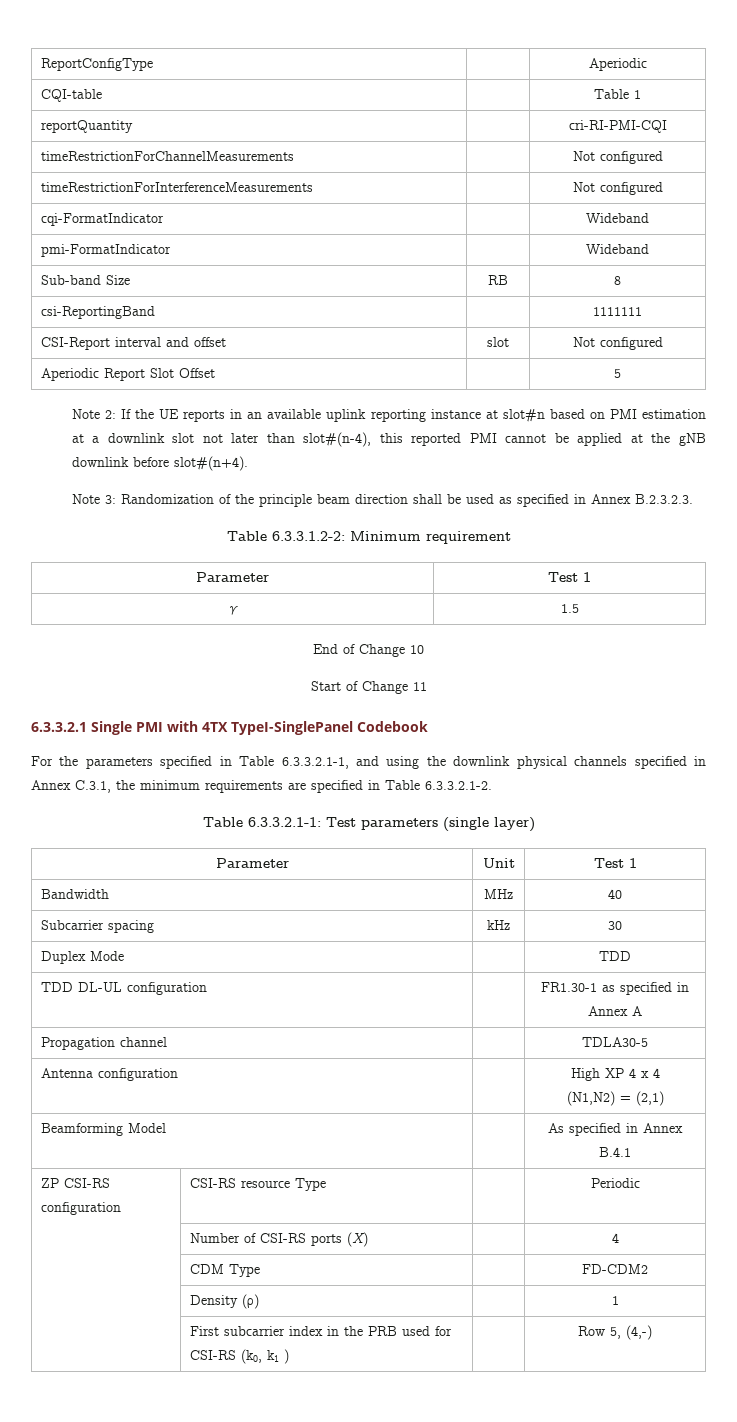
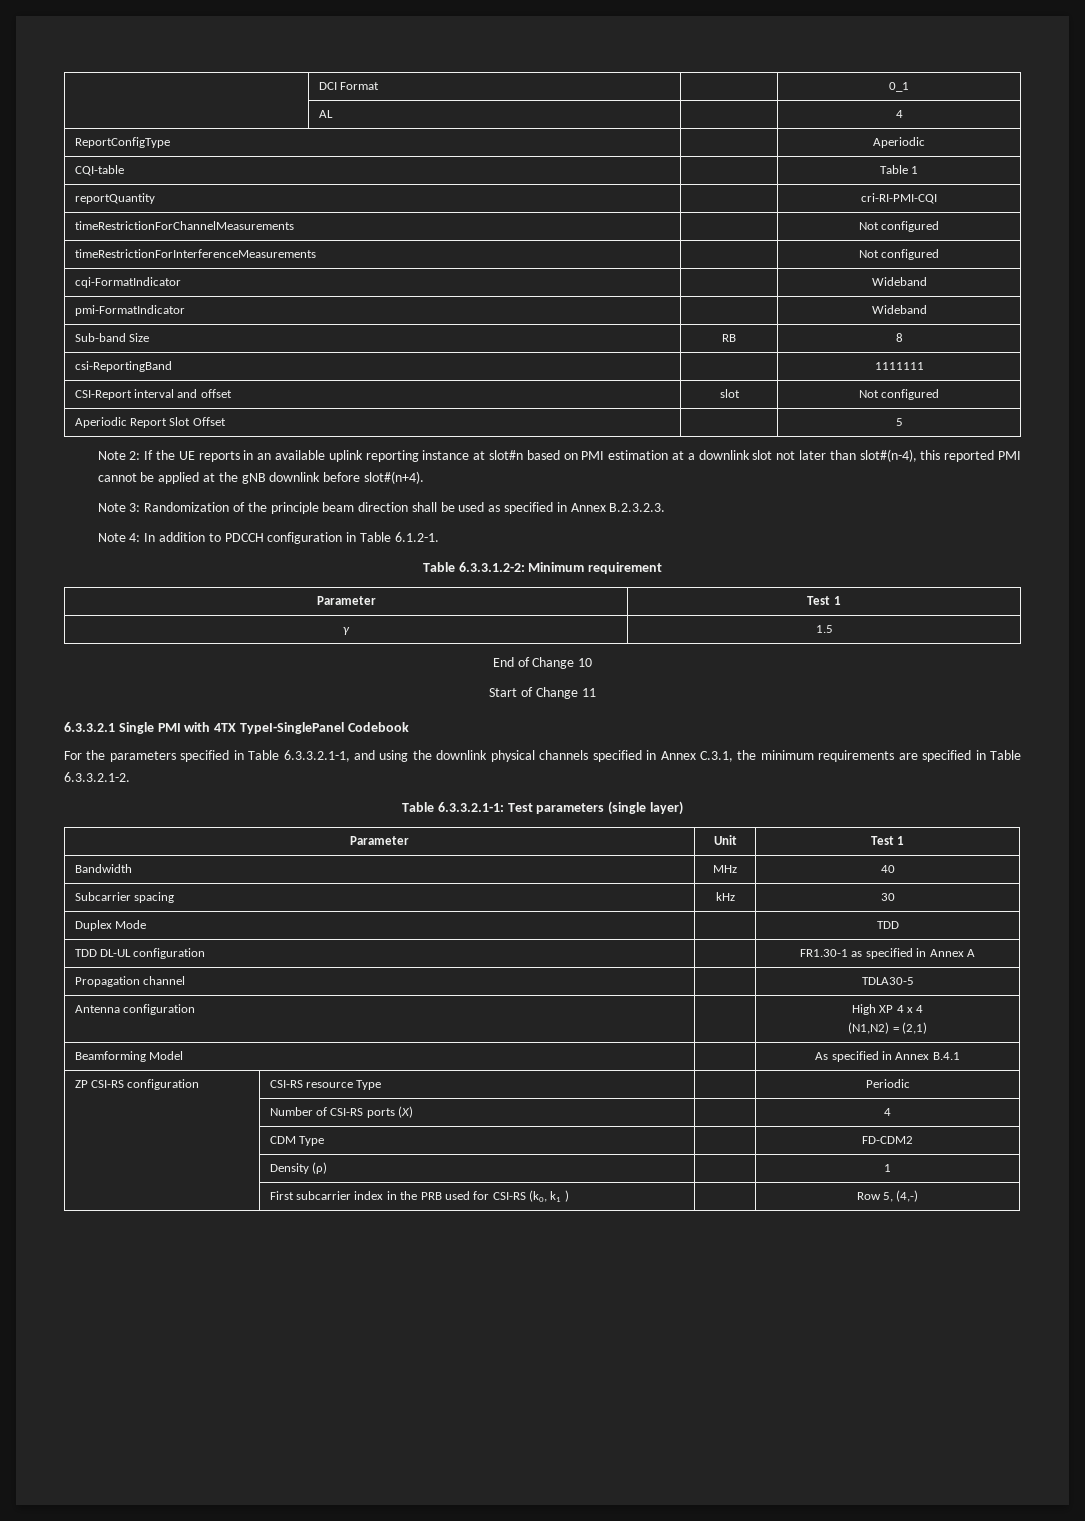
(40, 64) none -> [318,82,380,90] [889,82,909,92] [318,110,333,118] [895,110,903,118] | DCI Format | | 0_1 // | AL | | 4 //
(693, 499) none -> [97,532,439,544] // Note 4: In addition to PDCCH configuration in Table 6.1.2-1.

